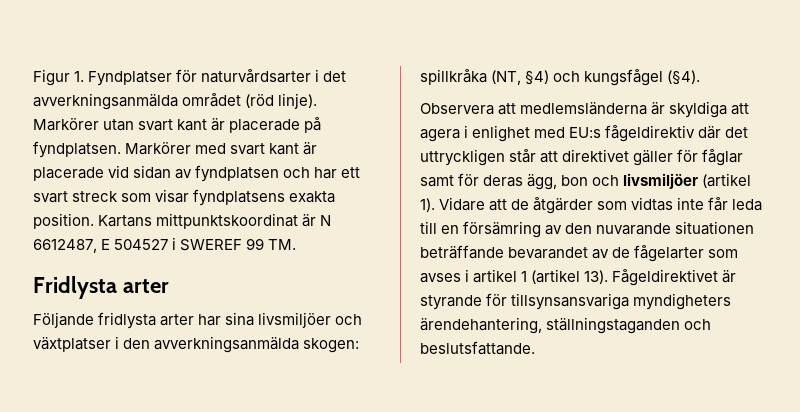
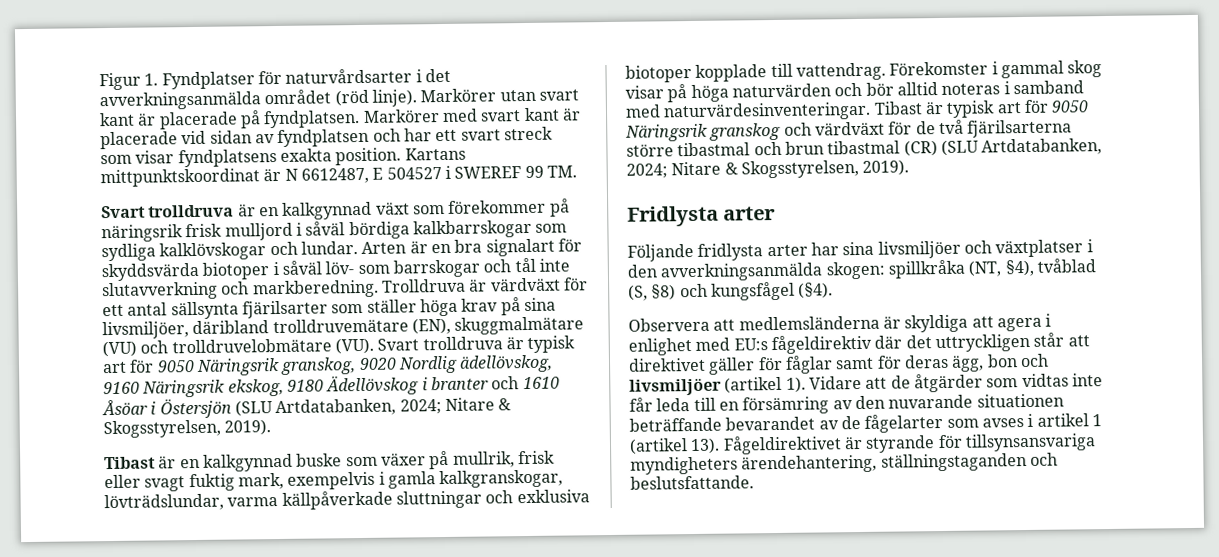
(297, 244) none -> [101,198,570,220] [101,219,568,243] [101,238,582,262] [101,257,570,282] [102,277,588,301] [102,297,556,320] [102,316,585,340] [102,335,576,358] [102,354,554,376] [103,375,560,398] [102,397,512,419] [103,419,272,439] [104,450,555,472] [104,469,564,492] [104,489,590,512] [625,60,1103,83] [625,80,1084,103] [625,99,1090,122] [625,119,1073,142] [626,138,1103,157] [626,159,910,179] // Svart trolldruva är en kalkgynnad växt som förekommer på näringsrik frisk mulljord i såväl bördiga kalkbarrskogar som sydliga kalklövskogar och lundar. Arten är en bra signalart för skyddsvärda biotoper i såväl löv- som barrskogar och tål inte slutavverkning och markberedning. Trolldruva är värdväxt för ett antal sällsynta fjärilsarter som ställer höga krav på sina livsmiljöer, däribland trolldruvemätare (EN), skuggmalmätare (VU) och trolldruvelobmätare (VU). Svart trolldruva är typisk art för 9050 Näringsrik granskog, 9020 Nordlig ädellövskog, 9160 Näringsrik ekskog, 9180 Ädellövskog i branter och 1610 Åsöar i Östersjön (SLU Artdatabanken, 2024; Nitare & Skogsstyrelsen, 2019). // Tibast är en kalkgynnad buske som växer på mullrik, frisk eller svagt fuktig mark, exempelvis i gamla kalkgranskogar, lövträdslundar, varma källpåverkade sluttningar och exklusiva biotoper kopplade till vattendrag. Förekomster i gammal skog visar på höga naturvärden och bör alltid noteras i samband med naturvärdesinventeringar. Tibast är typisk art för 9050 Näringsrik granskog och värdväxt för de två fjärilsarterna större tibastmal och brun tibastmal (CR) (SLU Artdatabanken, 2024; Nitare & Skogsstyrelsen, 2019).
[525,70,550,85] §4) -> [1004,258,1096,277] [628,284,677,301] §4), tvåblad (S, §8)

